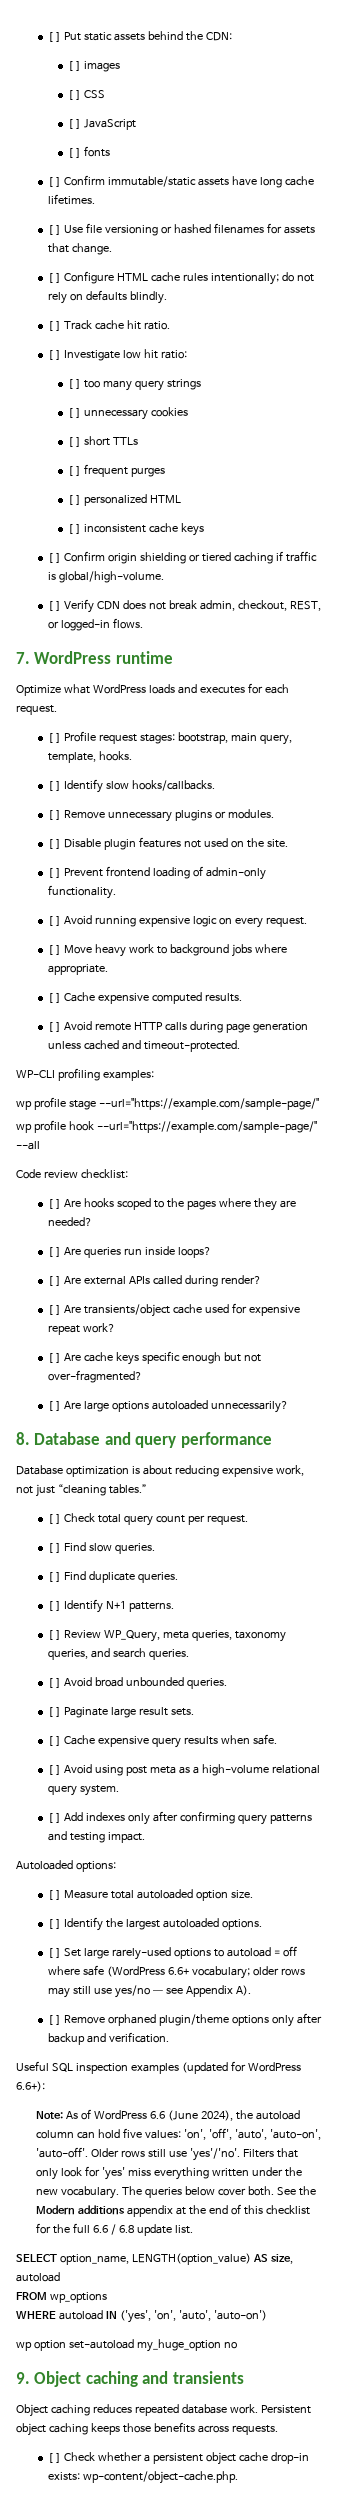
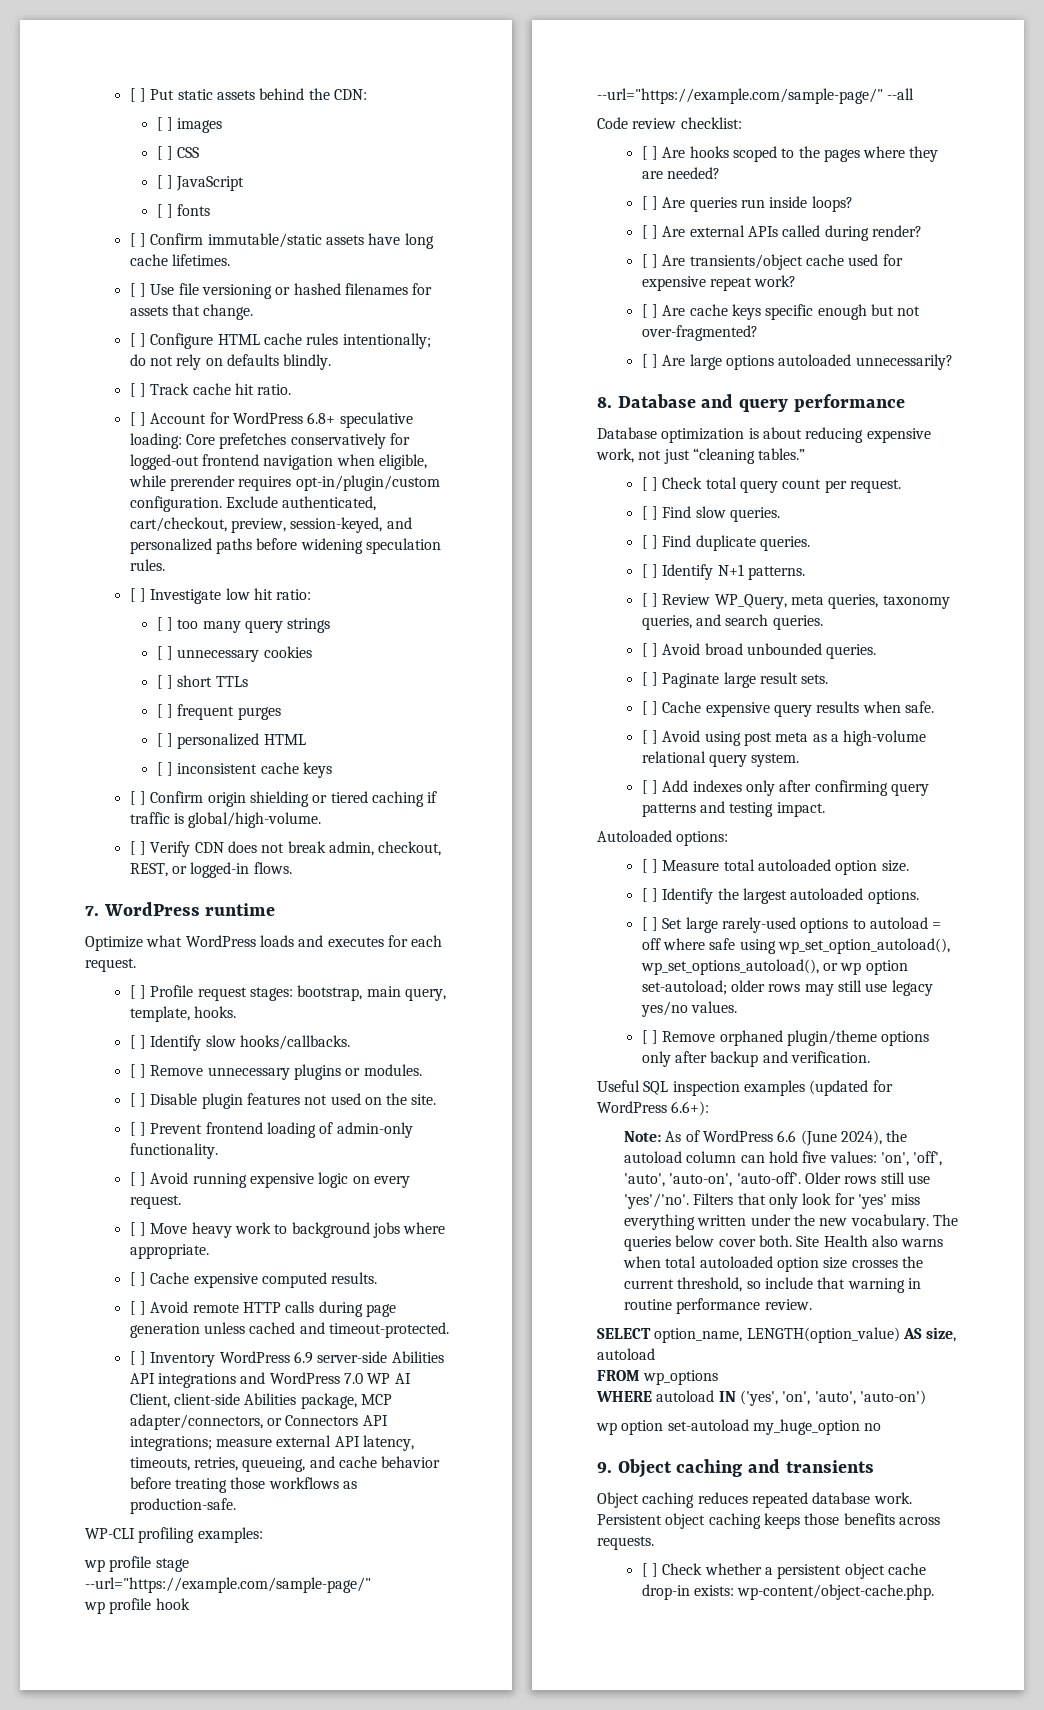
(170, 325) none -> [129,412,413,428] [129,433,410,449] [129,454,427,470] [128,475,440,491] [129,496,377,512] [129,517,412,533] [129,538,441,554] [129,559,165,571] // [ ] Account for WordPress 6.8+ speculative loading: Core prefetches conservatively for logged-out frontend navigation when eligible, while prerender requires opt-in/plugin/custom configuration. Exclude authenticated, cart/checkout, preview, session-keyed, and personalized paths before widening speculation rules.
(240, 1046) none -> [129,1351,444,1367] [129,1372,411,1388] [129,1393,392,1409] [129,1414,388,1430] [129,1435,414,1451] [129,1456,441,1472] [129,1477,357,1493] [129,1498,236,1514] // [ ] Inventory WordPress 6.9 server-side Abilities API integrations and WordPress 7.0 WP AI Client, client-side Abilities package, MCP adapter/connectors, or Connectors API integrations; measure external API latency, timeouts, retries, queueing, and cache behavior before treating those workflows as production-safe.
[106,1966,250,1979] (WordPress 6.6+ vocabulary; -> [739,938,950,954] [640,959,908,975] [641,980,727,995] using wp_set_option_autoload(), wp_set_options_autoload(), or wp option set-autoload;
[114,1985,251,1998] yes/no — see Appendix A). -> [891,980,933,996] [640,1001,737,1017] legacy yes/no values.
[276,2186,316,2196] [35,2204,310,2217] [35,2223,193,2236] See the Modern additions appendix at the end of this checklist for the full 6.6 / 6.8 update list. -> [796,1235,944,1247] [622,1256,923,1272] [623,1277,921,1293] [623,1298,812,1314] Site Health also warns when total autoloaded option size crosses the current threshold, so include that warning in routine performance review.

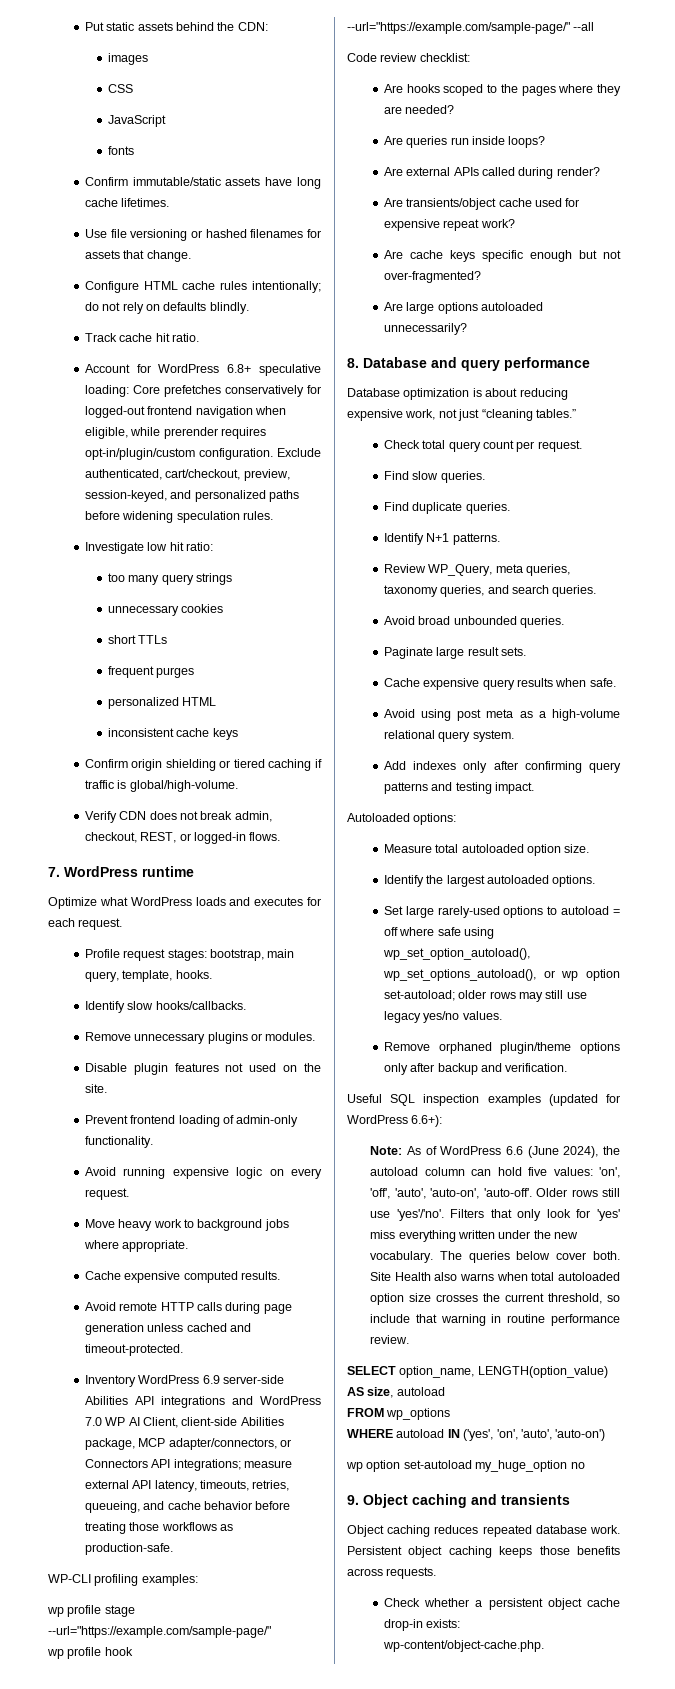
[129,88,146,102] [ ] -> (84, 26) none
[156,117,173,131] [ ] -> (268, 26) none
[156,146,173,160] [ ] -> (149, 59) none
[156,175,173,189] [ ] -> (134, 88) none
[156,204,173,218] [ ] -> (167, 121) none
[129,233,146,247] [ ] -> (135, 150) none
[129,283,146,297] [ ] -> (170, 202) none
[129,333,146,347] [ ] -> (191, 256) none
[129,383,146,397] [ ] -> (249, 308) none
[129,412,146,426] [ ] -> (200, 337) none
[129,588,146,602] [ ] -> (274, 515) none
[156,617,173,631] [ ] -> (214, 546) none
[156,646,173,660] [ ] -> (233, 579) none
[156,675,173,689] [ ] -> (224, 608) none
[156,704,173,718] [ ] -> (168, 639) none
[156,733,173,747] [ ] -> (195, 672) none
[156,762,173,776] [ ] -> (217, 701) none
[129,791,146,805] [ ] -> (238, 734) none
[129,841,146,855] [ ] -> (238, 786) none
[129,985,146,999] [ ] -> (123, 924) none
[129,1035,146,1049] [ ] -> (212, 974) none
[129,1064,146,1078] [ ] -> (246, 1005) none
[129,1093,146,1107] [ ] -> (316, 1036) none
[129,1122,146,1136] [ ] -> (107, 1088) none
[129,1172,146,1186] [ ] -> (153, 1142) none
[129,1222,146,1236] [ ] -> (129, 1194) none
[129,1272,146,1286] [ ] -> (189, 1246) none
[129,1301,146,1315] [ ] -> (281, 1275) none
[129,1351,146,1365] [ ] -> (183, 1350) none
[641,146,658,160] [ ] -> (470, 57) none
[641,196,658,210] [ ] -> (455, 109) none
[641,225,658,239] [ ] -> (546, 142) none
[641,254,658,268] [ ] -> (600, 171) none
[641,304,658,318] [ ] -> (515, 223) none
[641,354,658,368] [ ] -> (481, 277) none
[641,477,658,491] [ ] -> (576, 413) none
[641,506,658,520] [ ] -> (582, 446) none
[641,535,658,549] [ ] -> (485, 477) none
[641,564,658,578] [ ] -> (510, 508) none
[641,593,658,607] [ ] -> (500, 539) none
[641,643,658,657] [ ] -> (597, 591) none
[641,672,658,686] [ ] -> (565, 622) none
[641,701,658,715] [ ] -> (527, 651) none
[641,730,658,744] [ ] -> (616, 682) none
[641,780,658,794] [ ] -> (514, 736) none
[641,859,658,873] [ ] -> (457, 819) none
[641,888,658,902] [ ] -> (590, 848) none
[641,917,658,931] [ ] -> (596, 881) none
[641,1030,658,1044] [ ] -> (502, 1015) none
[641,1563,658,1577] [ ] -> (437, 1573) none

